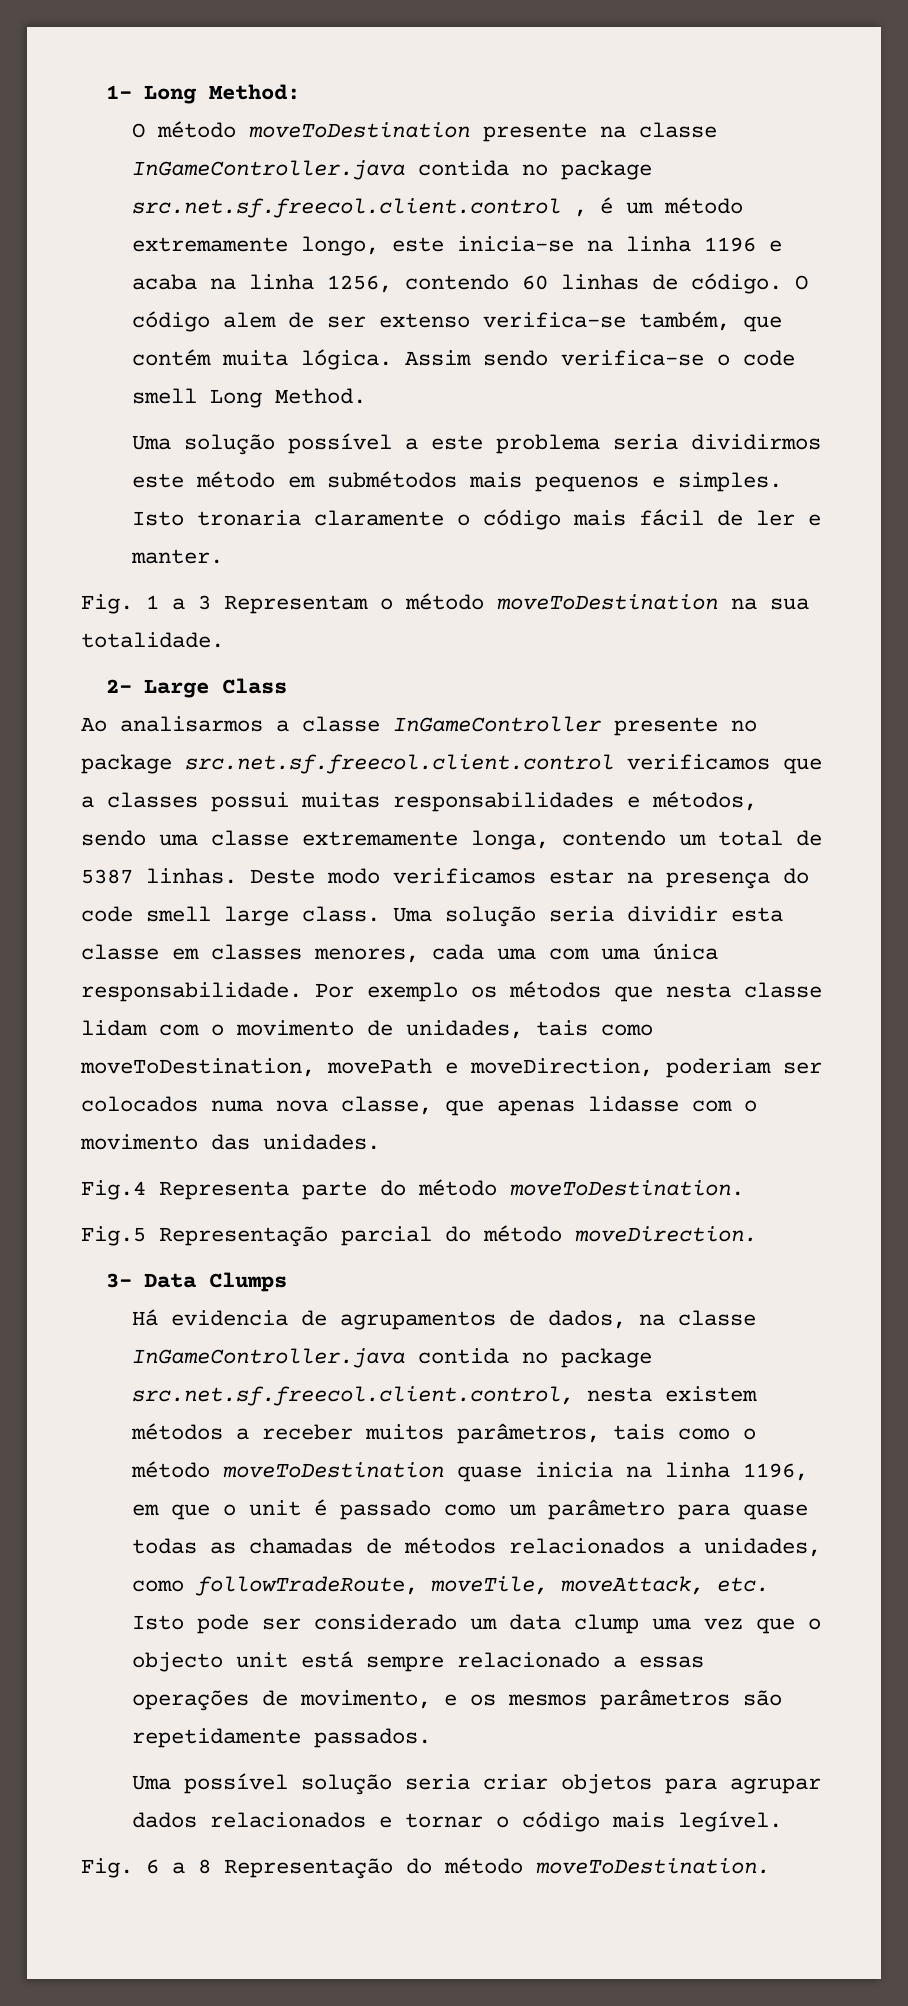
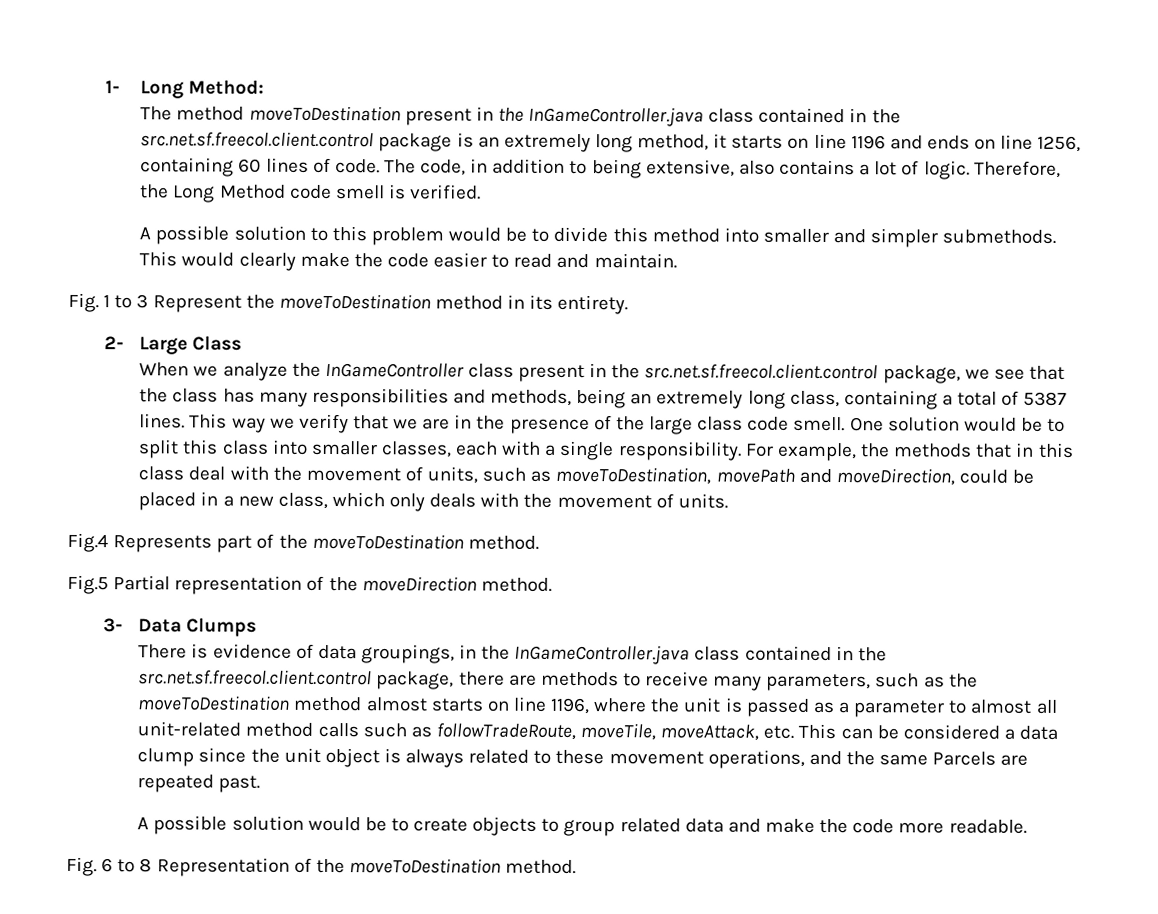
[131,121,717,142] [131,160,652,180] [131,197,743,218] [131,236,782,256] [131,273,808,294] [131,311,782,332] [131,349,795,370] [131,388,366,408] [131,433,821,455] [131,471,782,492] [131,509,821,530] [130,549,223,564] [81,593,809,614] [81,632,224,648] [106,678,287,698] [81,716,757,736] [81,754,822,774] [81,791,757,812] [81,830,822,850] [81,868,809,889] [81,906,783,927] [81,943,718,963] [81,981,822,1002] [81,1020,653,1039] [80,1058,822,1078] [81,1096,757,1116] [80,1134,380,1150] [81,1179,744,1200] [81,1225,757,1247] [106,1272,287,1292] [131,1309,756,1330] [131,1348,652,1368] [131,1386,757,1406] [130,1423,756,1444] [130,1461,808,1482] [131,1499,808,1520] [131,1537,821,1557] [131,1576,769,1596] [131,1614,821,1634] [131,1651,704,1672] [131,1689,782,1711] [131,1728,431,1748] [131,1773,821,1795] [131,1811,782,1832] [81,1857,770,1879] O método moveToDestination presente na classe InGameController.java contida no package src.net.sf.freecol.client.control , é um método extremamente longo, este inicia-se na linha 1196 e acaba na linha 1256, contendo 60 linhas de código. O código alem de ser extenso verifica-se também, que contém muita lógica. Assim sendo verifica-se o code smell Long Method. // Uma solução possível a este problema seria dividirmos este método em submétodos mais pequenos e simples. Isto tronaria claramente o código mais fácil de ler e manter. // Fig. 1 a 3 Representam o método moveToDestination na sua totalidade. // 2- Large Class // Ao analisarmos a classe InGameController presente no package src.net.sf.freecol.client.control verificamos que a classes possui muitas responsabilidades e métodos, sendo uma classe extremamente longa, contendo um total de 5387 linhas. Deste modo verificamos estar na presença do code smell large class. Uma solução seria dividir esta classe em classes menores, cada uma com uma única responsabilidade. Por exemplo os métodos que nesta classe lidam com o movimento de unidades, tais como moveToDestination, movePath e moveDirection, poderiam ser colocados numa nova classe, que apenas lidasse com o movimento das unidades. // Fig.4 Representa parte do método moveToDestination. // Fig.5 Representação parcial do método moveDirection. // 3- Data Clumps // Há evidencia de agrupamentos de dados, na classe InGameController.java contida no package src.net.sf.freecol.client.control, nesta existem métodos a receber muitos parâmetros, tais como o método moveToDestination quase inicia na linha 1196, em que o unit é passado como um parâmetro para quase todas as chamadas de métodos relacionados a unidades, como followTradeRoute, moveTile, moveAttack, etc. Isto pode ser considerado um data clump uma vez que o objecto unit está sempre relacionado a essas operações de movimento, e os mesmos parâmetros são repetidamente passados. // Uma possível solução seria criar objetos para agrupar dados relacionados e tornar o código mais legível. // Fig. 6 a 8 Representação do método moveToDestination. -> [140,105,901,127] [140,131,1082,153] [140,157,1061,180] [140,184,482,203] [139,225,1057,248] [139,251,677,271] [68,292,629,315] [103,335,243,355] [139,362,1065,384] [139,387,1068,410] [139,413,1066,435] [138,439,1074,462] [138,465,1035,486] [138,491,728,512] [67,532,539,553] [67,574,552,595] [102,617,258,637] [138,643,887,665] [138,669,978,692] [137,695,1058,718] [137,721,1059,741] [137,747,1029,769] [137,774,261,793] [137,815,1027,837] [66,856,577,877] The method moveToDestination present in the InGameController.java class contained in the src.net.sf.freecol.client.control package is an extremely long method, it starts on line 1196 and ends on line 1256, containing 60 lines of code. The code, in addition to being extensive, also contains a lot of logic. Therefore, the Long Method code smell is verified. // A possible solution to this problem would be to divide this method into smaller and simpler submethods. This would clearly make the code easier to read and maintain. // Fig. 1 to 3 Represent the moveToDestination method in its entirety. // 2- Large Class // When we analyze the InGameController class present in the src.net.sf.freecol.client.control package, we see that the class has many responsibilities and methods, being an extremely long class, containing a total of 5387 lines. This way we verify that we are in the presence of the large class code smell. One solution would be to split this class into smaller classes, each with a single responsibility. For example, the methods that in this class deal with the movement of units, such as moveToDestination, movePath and moveDirection, could be placed in a new class, which only deals with the movement of units. // Fig.4 Represents part of the moveToDestination method. // Fig.5 Partial representation of the moveDirection method. // 3- Data Clumps // There is evidence of data groupings, in the InGameController.java class contained in the src.net.sf.freecol.client.control package, there are methods to receive many parameters, such as the moveToDestination method almost starts on line 1196, where the unit is passed as a parameter to almost all unit-related method calls such as followTradeRoute, moveTile, moveAttack, etc. This can be considered a data clump since the unit object is always related to these movement operations, and the same Parcels are repeated past. // A possible solution would be to create objects to group related data and make the code more readable. // Fig. 6 to 8 Representation of the moveToDestination method.

